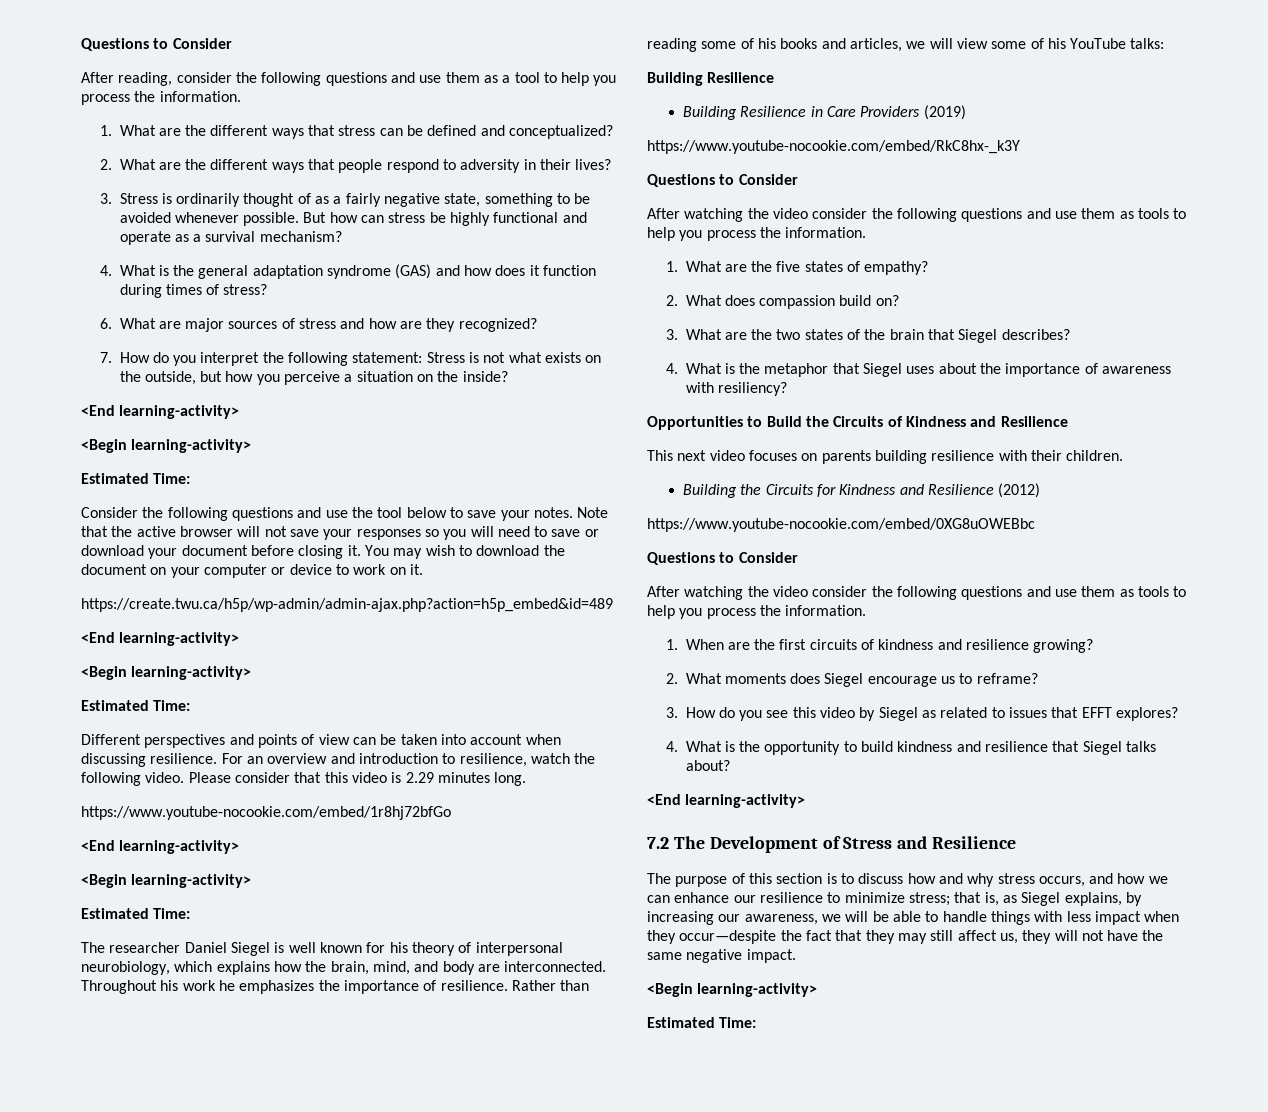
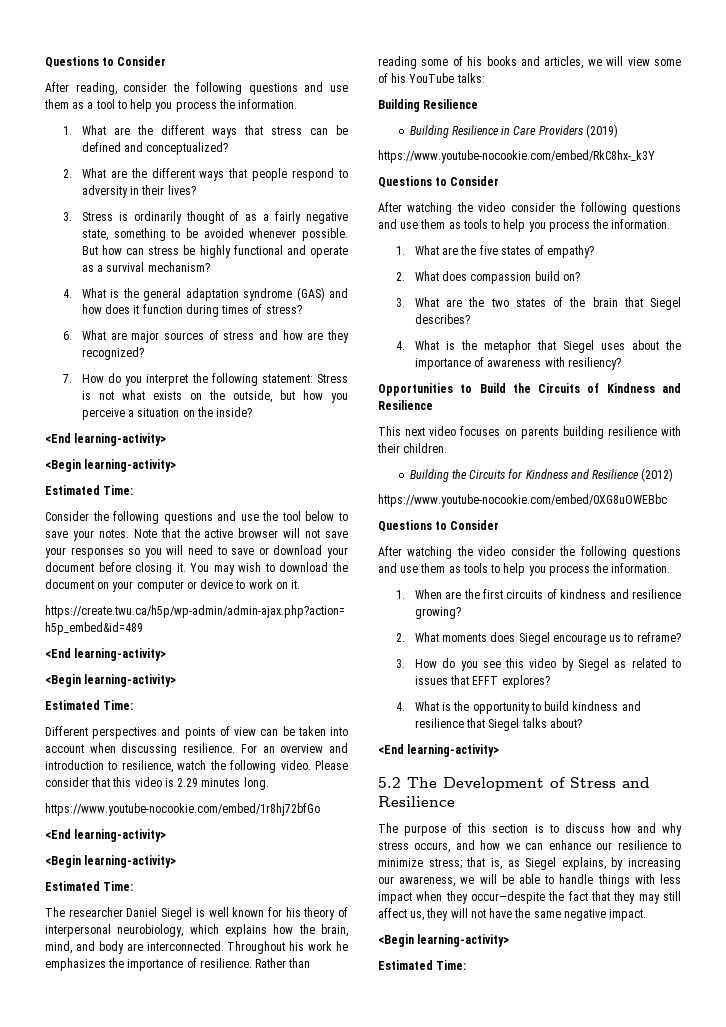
[647,837,669,849] 7.2 -> [378,777,401,788] 5.2

